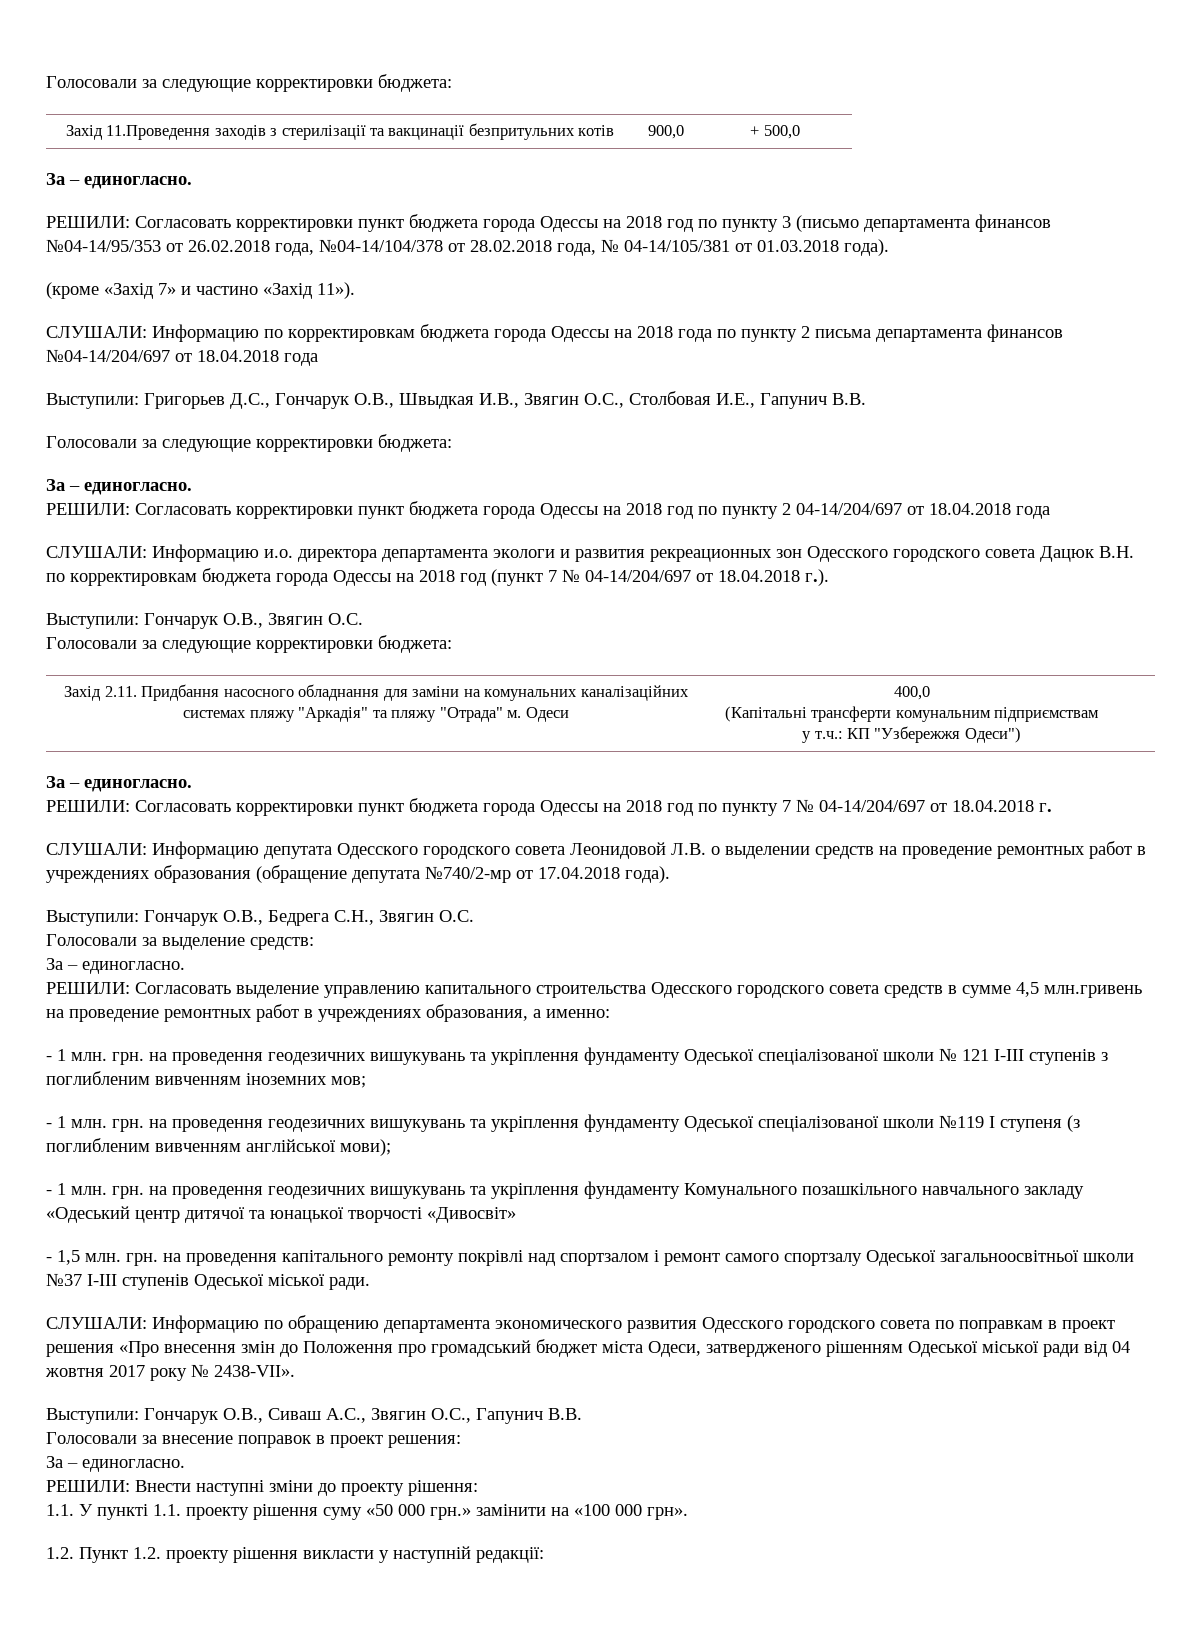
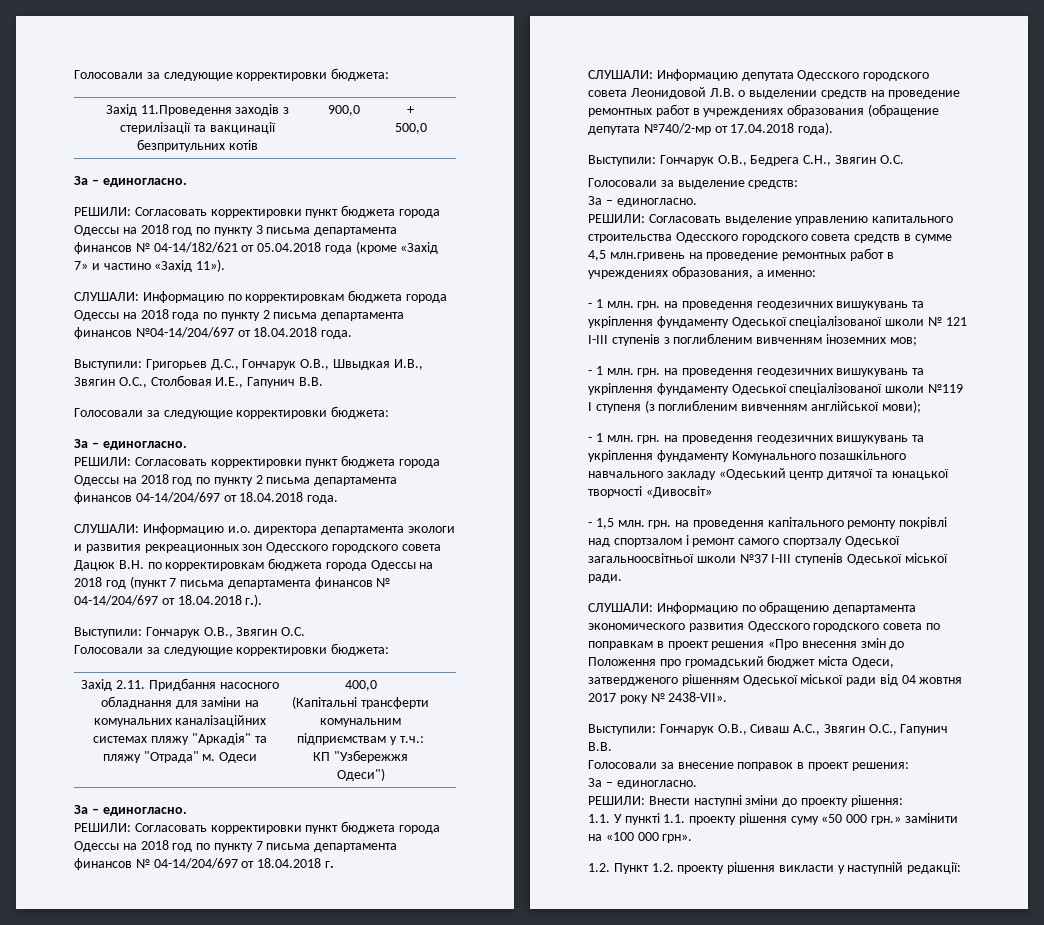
[796,214,1051,232] [46,239,889,256] (письмо департамента финансов №04-14/95/353 от 26.02.2018 года, №04-14/104/378 от 28.02.2018 года, № 04-14/105/381 от 01.03.2018 года). // -> [266,227,398,236] [74,242,352,254] письма департамента финансов № 04-14/182/621 от 05.04.2018 года
[284,353,318,366] года -> [321,330,353,339] года.
[796,503,1050,519] 04-14/204/697 от 18.04.2018 года -> [266,477,398,486] [74,492,339,504] письма департамента финансов 04-14/204/697 от 18.04.2018 года.
(557, 576) none -> [180,577,373,589] письма департамента финансов
(791, 806) none -> [266,843,398,852] [74,858,132,870] письма департамента финансов

